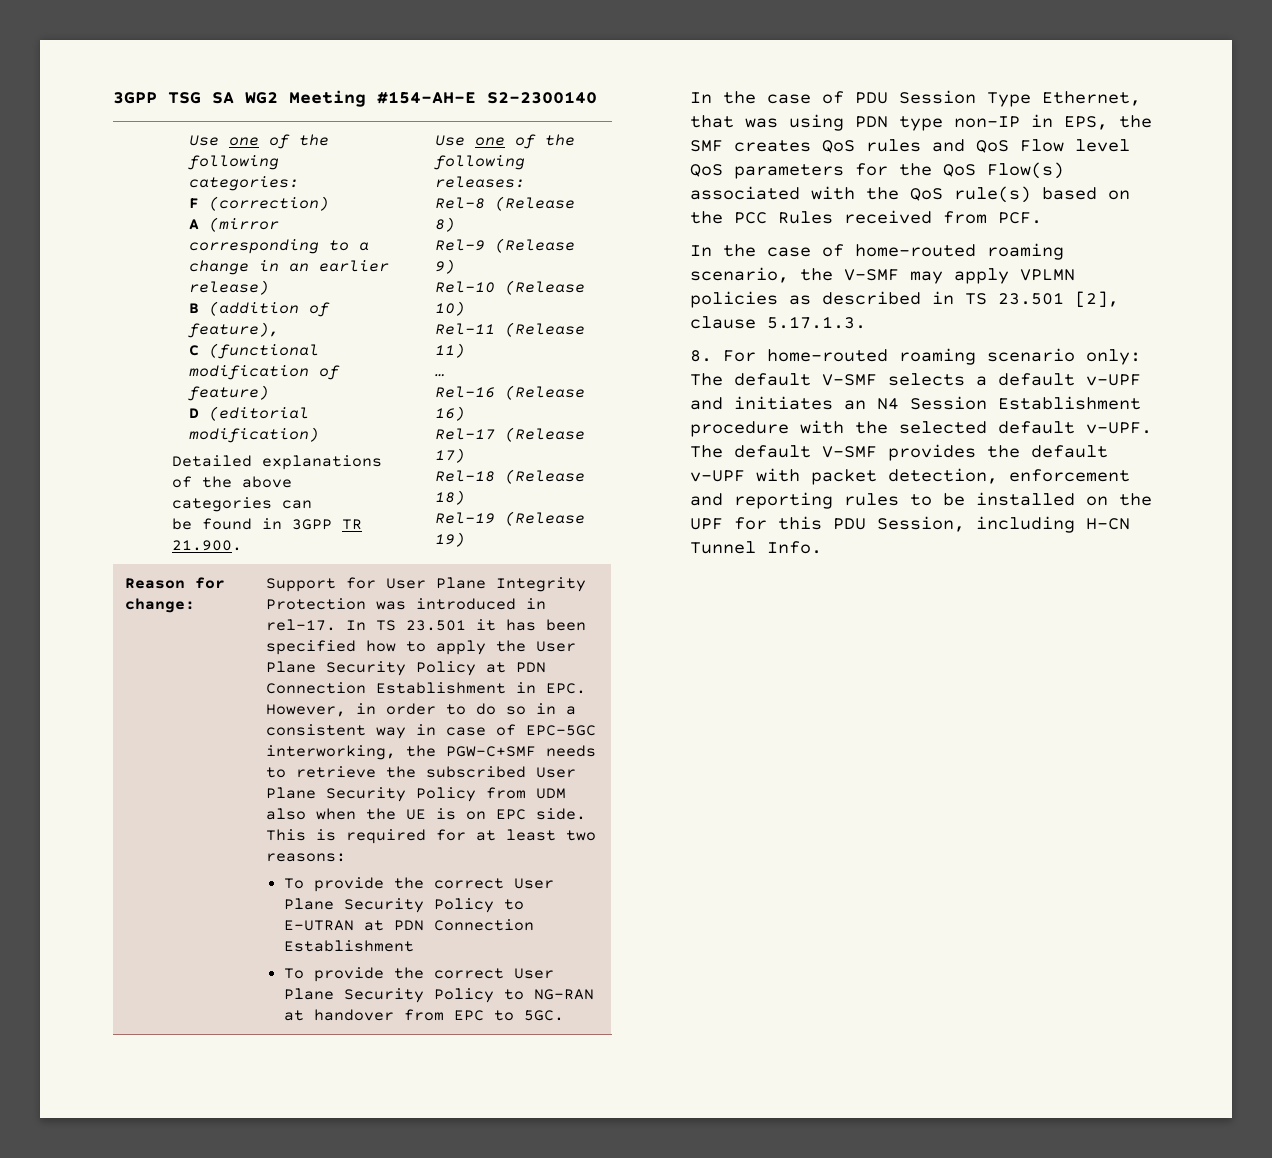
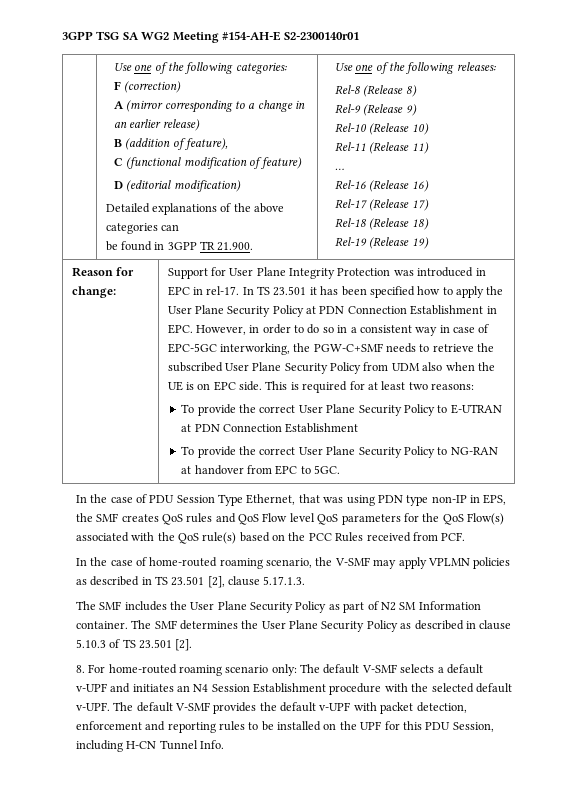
[487,91,597,104] S2-2300140 -> [284,32,360,40] S2-2300140r01
(546, 604) none -> [167,286,203,296] EPC in
(866, 322) none -> [75,601,481,613] [75,620,512,632] [75,639,193,651] // The SMF includes the User Plane Security Policy as part of N2 SM Information container. The SMF determines the User Plane Security Policy as described in clause 5.10.3 of TS 23.501 [2].

